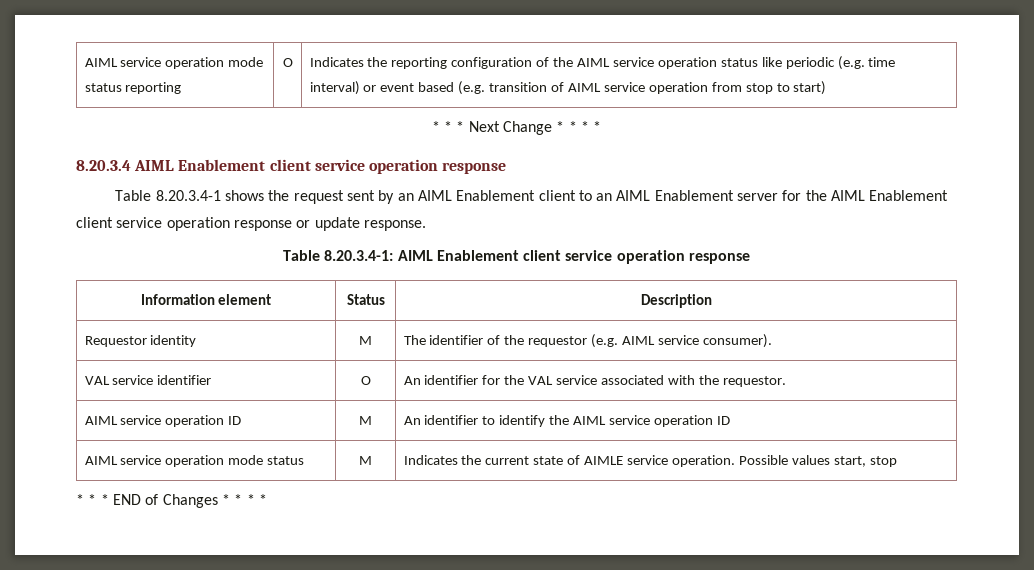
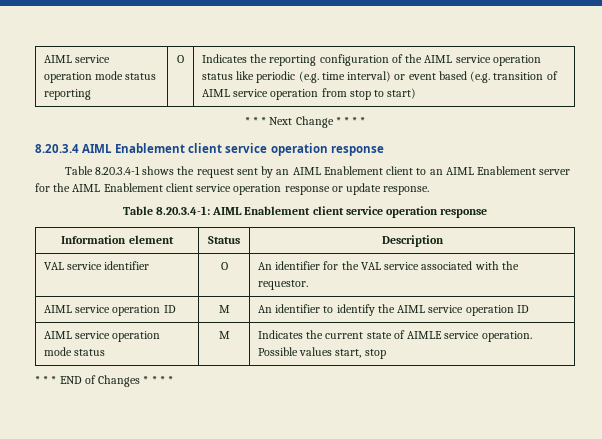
[84,335,197,347] [359,336,372,345] [403,334,772,348] // Requestor identity | M | The identifier of the requestor (e.g. AIML service consumer). -> (444, 241) none

